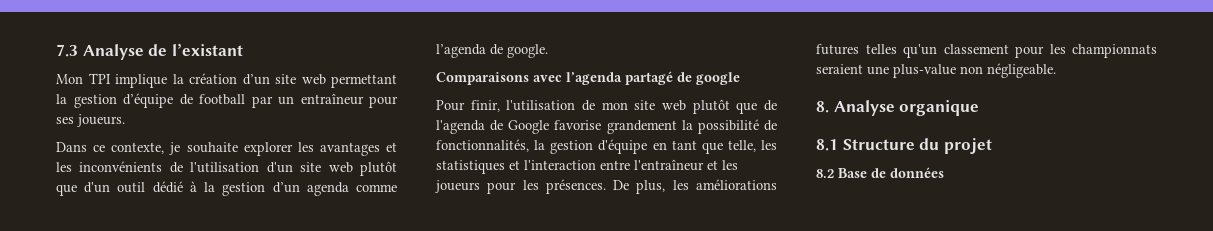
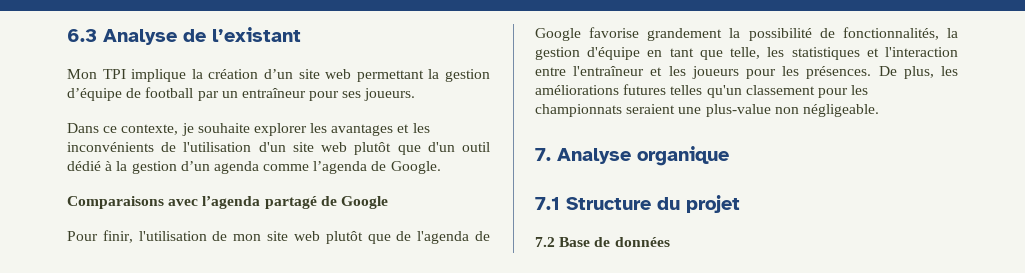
[56,44,78,57] 7.3 -> [67,29,97,42] 6.3
[507,44,548,58] google. -> [390,161,441,174] Google.
[696,72,740,85] google -> [340,196,388,209] Google
[816,101,829,113] 8. -> [535,148,551,161] 7.
[816,139,838,151] 8.1 -> [535,197,560,210] 7.1
[816,169,834,178] 8.2 -> [535,237,555,247] 7.2

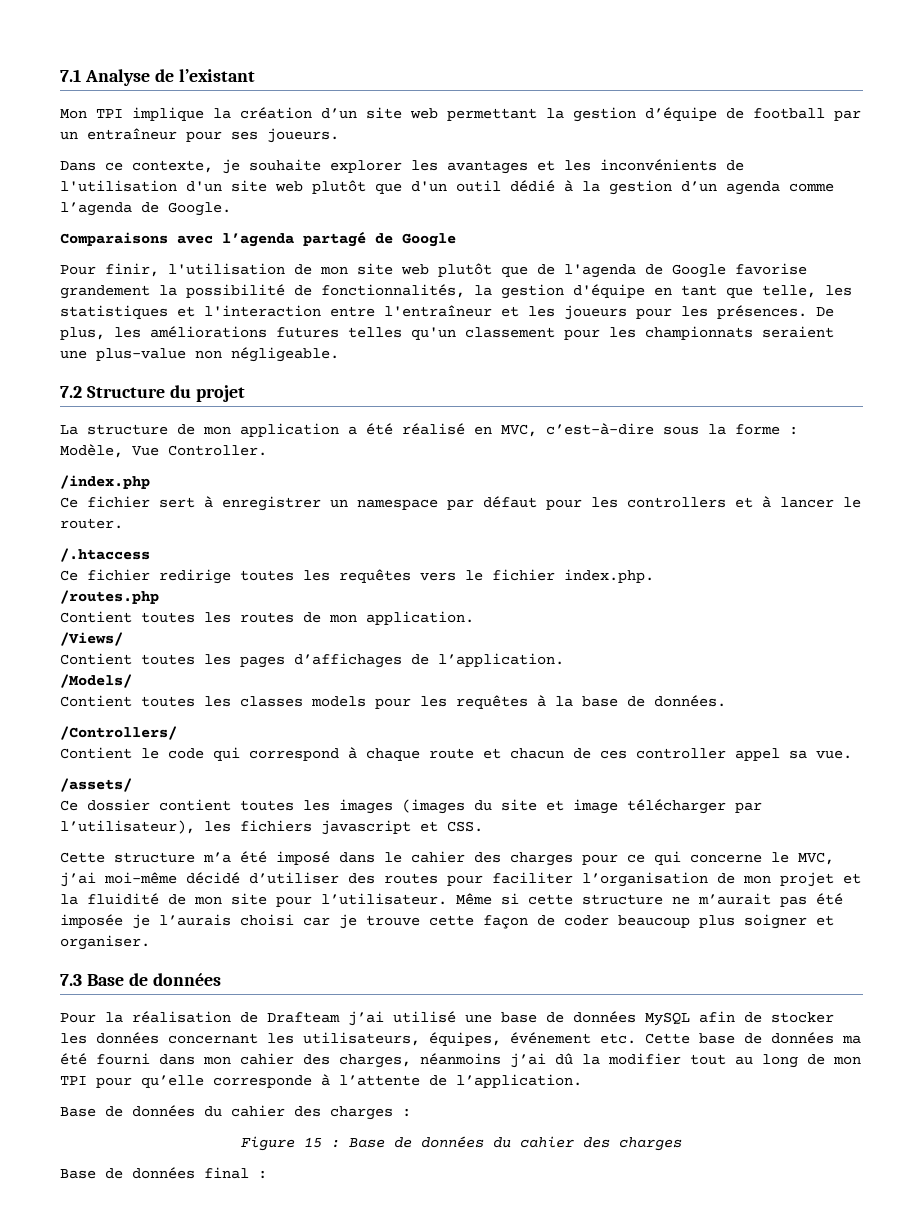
[67,29,97,42] 6.3 -> [60,69,81,82] 7.1
[535,146,729,166] [535,197,560,210] 7. Analyse organique // 7.1 -> [60,386,82,398] 7.2
[535,237,670,247] 7.2 Base de données -> [60,423,798,437] [60,444,267,458] [60,475,150,489] [60,496,861,511] [60,518,123,529] [60,548,150,562] [60,569,654,584] [60,590,159,604] [60,611,474,625] [60,632,123,646] [60,653,564,668] [60,674,132,688] [60,695,726,709] [60,726,177,740] [60,747,852,761] [60,778,132,792] [60,799,762,814] [60,820,483,835] [60,851,834,866] [60,872,861,887] [60,893,843,907] [60,914,834,929] [60,935,150,950] [60,973,221,986] [60,1011,834,1026] [60,1032,861,1046] [60,1053,861,1068] [60,1074,582,1088] [60,1105,411,1120] [241,1136,682,1151] [60,1167,267,1179] La structure de mon application a été réalisé en MVC, c’est-à-dire sous la forme : Modèle, Vue Controller. // /index.php // Ce fichier sert à enregistrer un namespace par défaut pour les controllers et à lancer le router. // /.htaccess // Ce fichier redirige toutes les requêtes vers le fichier index.php. // /routes.php // Contient toutes les routes de mon application. // /Views/ // Contient toutes les pages d’affichages de l’application. // /Models/ // Contient toutes les classes models pour les requêtes à la base de données. // /Controllers/ // Contient le code qui correspond à chaque route et chacun de ces controller appel sa vue. // /assets/ // Ce dossier contient toutes les images (images du site et image télécharger par l’utilisateur), les fichiers javascript et CSS. // Cette structure m’a été imposé dans le cahier des charges pour ce qui concerne le MVC, j’ai moi-même décidé d’utiliser des routes pour faciliter l’organisation de mon projet et la fluidité de mon site pour l’utilisateur. Même si cette structure ne m’aurait pas été imposée je l’aurais choisi car je trouve cette façon de coder beaucoup plus soigner et organiser. // 7.3 Base de données // Pour la réalisation de Drafteam j’ai utilisé une base de données MySQL afin de stocker les données concernant les utilisateurs, équipes, événement etc. Cette base de données ma été fourni dans mon cahier des charges, néanmoins j’ai dû la modifier tout au long de mon TPI pour qu’elle corresponde à l’attente de l’application. // Base de données du cahier des charges : // Figure 15 : Base de données du cahier des charges // Base de données final :

